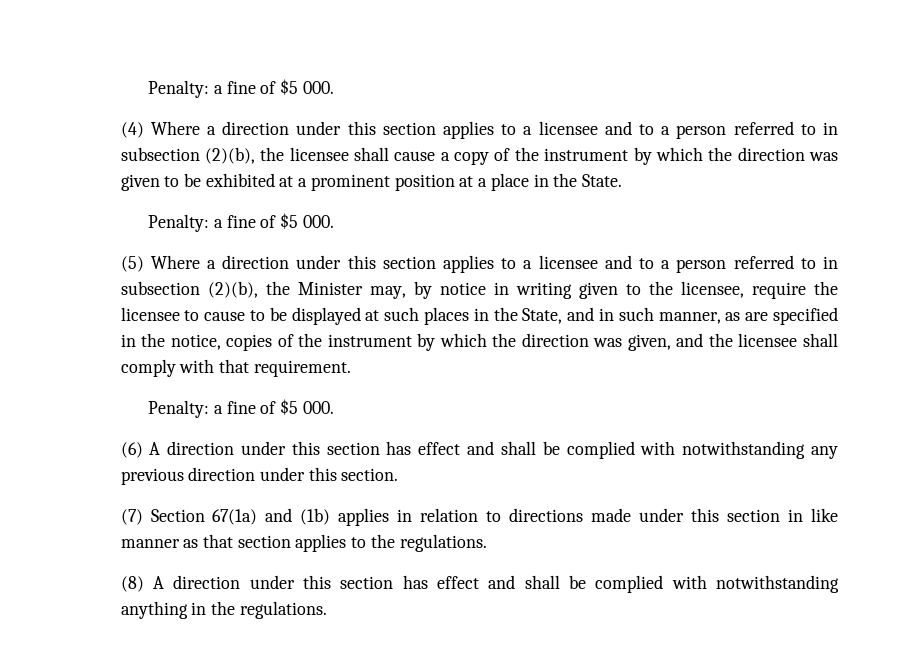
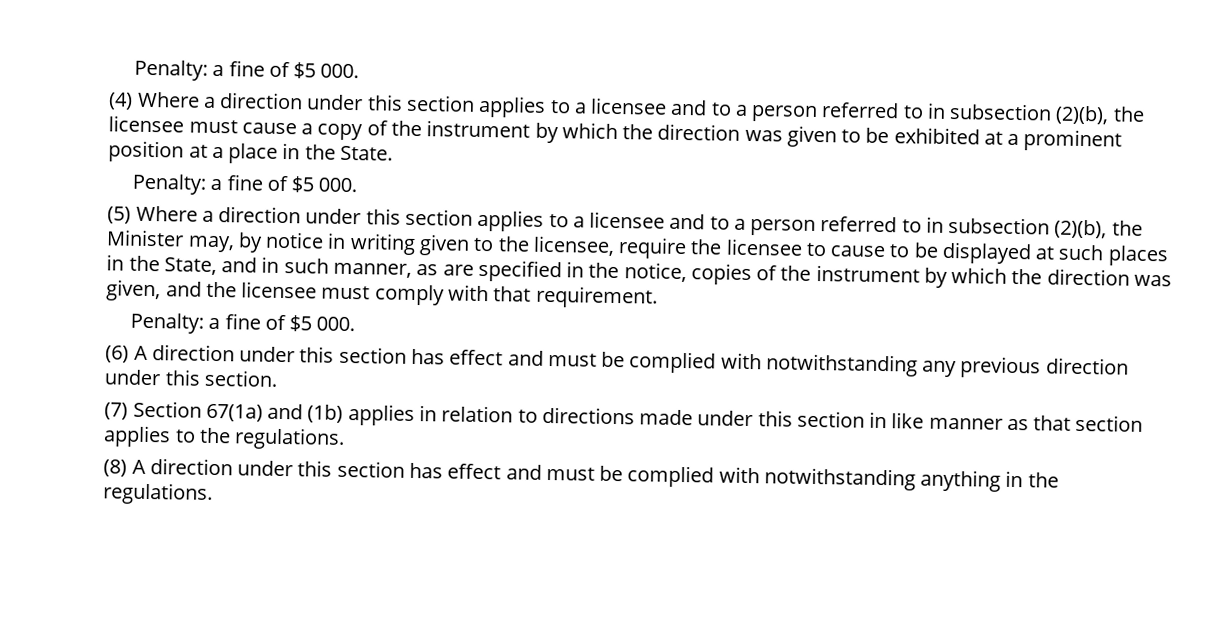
[353,147,389,161] shall -> [188,119,238,134] must
[802,333,838,347] shall -> [321,285,371,300] must
[500,441,536,455] shall -> [547,352,597,367] must
[524,575,560,589] shall -> [545,466,595,481] must

